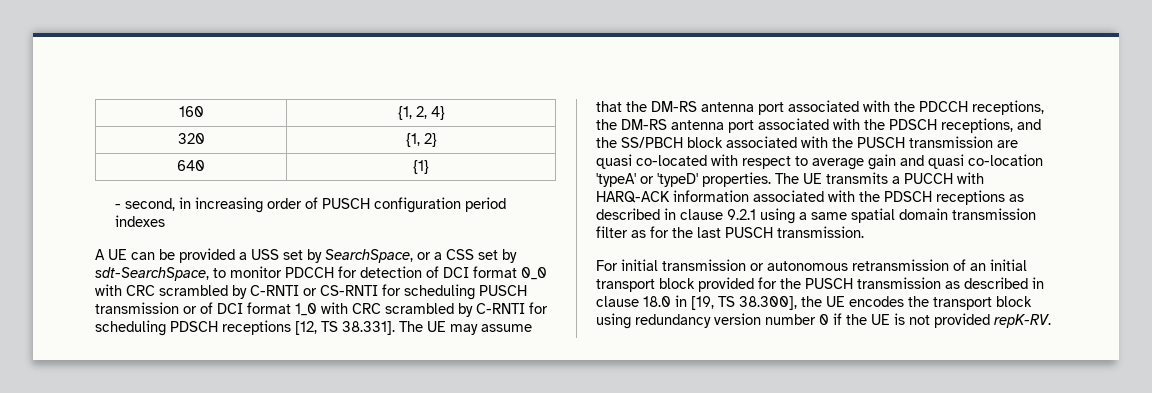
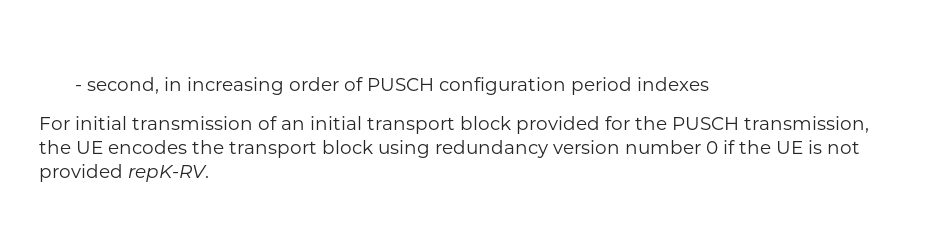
[178,106,204,117] [397,106,445,120] [177,133,205,144] [405,133,437,147] [177,160,205,171] [413,160,429,174] 160 | {1, 2, 4} // 320 | {1, 2} // 640 | {1} // -> (75, 88) none
[95,248,517,263] [95,266,547,281] [95,284,527,300] [95,302,548,317] [95,320,532,336] [596,100,1044,115] [596,118,1041,133] [596,136,1018,148] [596,154,1043,170] [596,172,984,187] [596,190,1024,205] [596,208,1036,224] [596,226,864,238] // A UE can be provided a USS set by SearchSpace, or a CSS set by sdt-SearchSpace, to monitor PDCCH for detection of DCI format 0_0 with CRC scrambled by C-RNTI or CS-RNTI for scheduling PUSCH transmission or of DCI format 1_0 with CRC scrambled by C-RNTI for scheduling PDSCH receptions [12, TS 38.331]. The UE may assume that the DM-RS antenna port associated with the PDCCH receptions, the DM-RS antenna port associated with the PDSCH receptions, and the SS/PBCH block associated with the PUSCH transmission are quasi co-located with respect to average gain and quasi co-location 'typeA' or 'typeD' properties. The UE transmits a PUCCH with HARQ-ACK information associated with the PDSCH receptions as described in clause 9.2.1 using a same spatial domain transmission filter as for the last PUSCH transmission. -> (710, 84) none
[750,259,949,271] or autonomous retransmission -> (253, 123) none
[857,277,1044,289] [596,295,797,310] transmission as described in clause 18.0 in [19, TS 38.300], -> [744,116,869,133] transmission,

